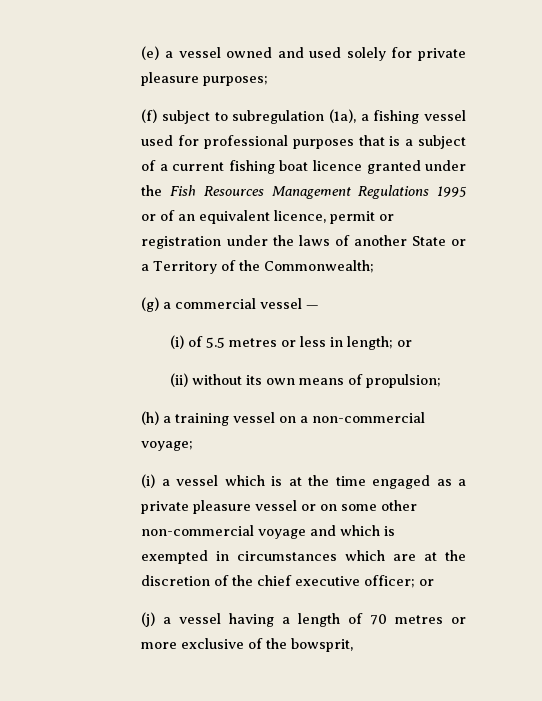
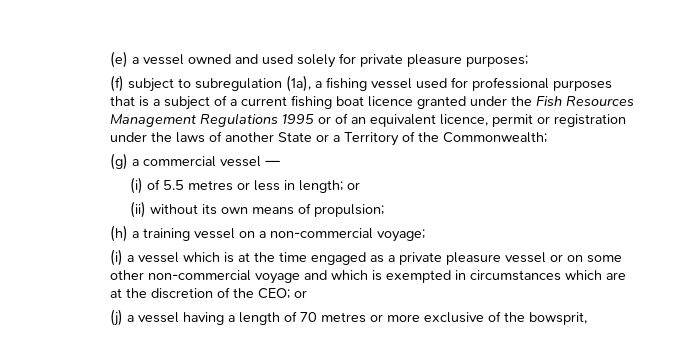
[257,575,416,588] chief executive officer; -> [258,288,291,299] CEO;

